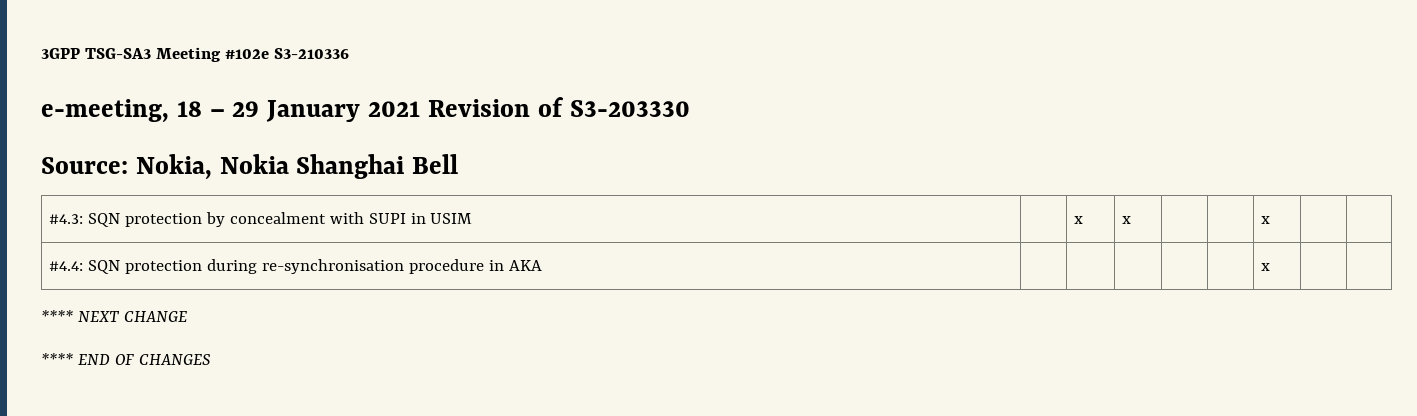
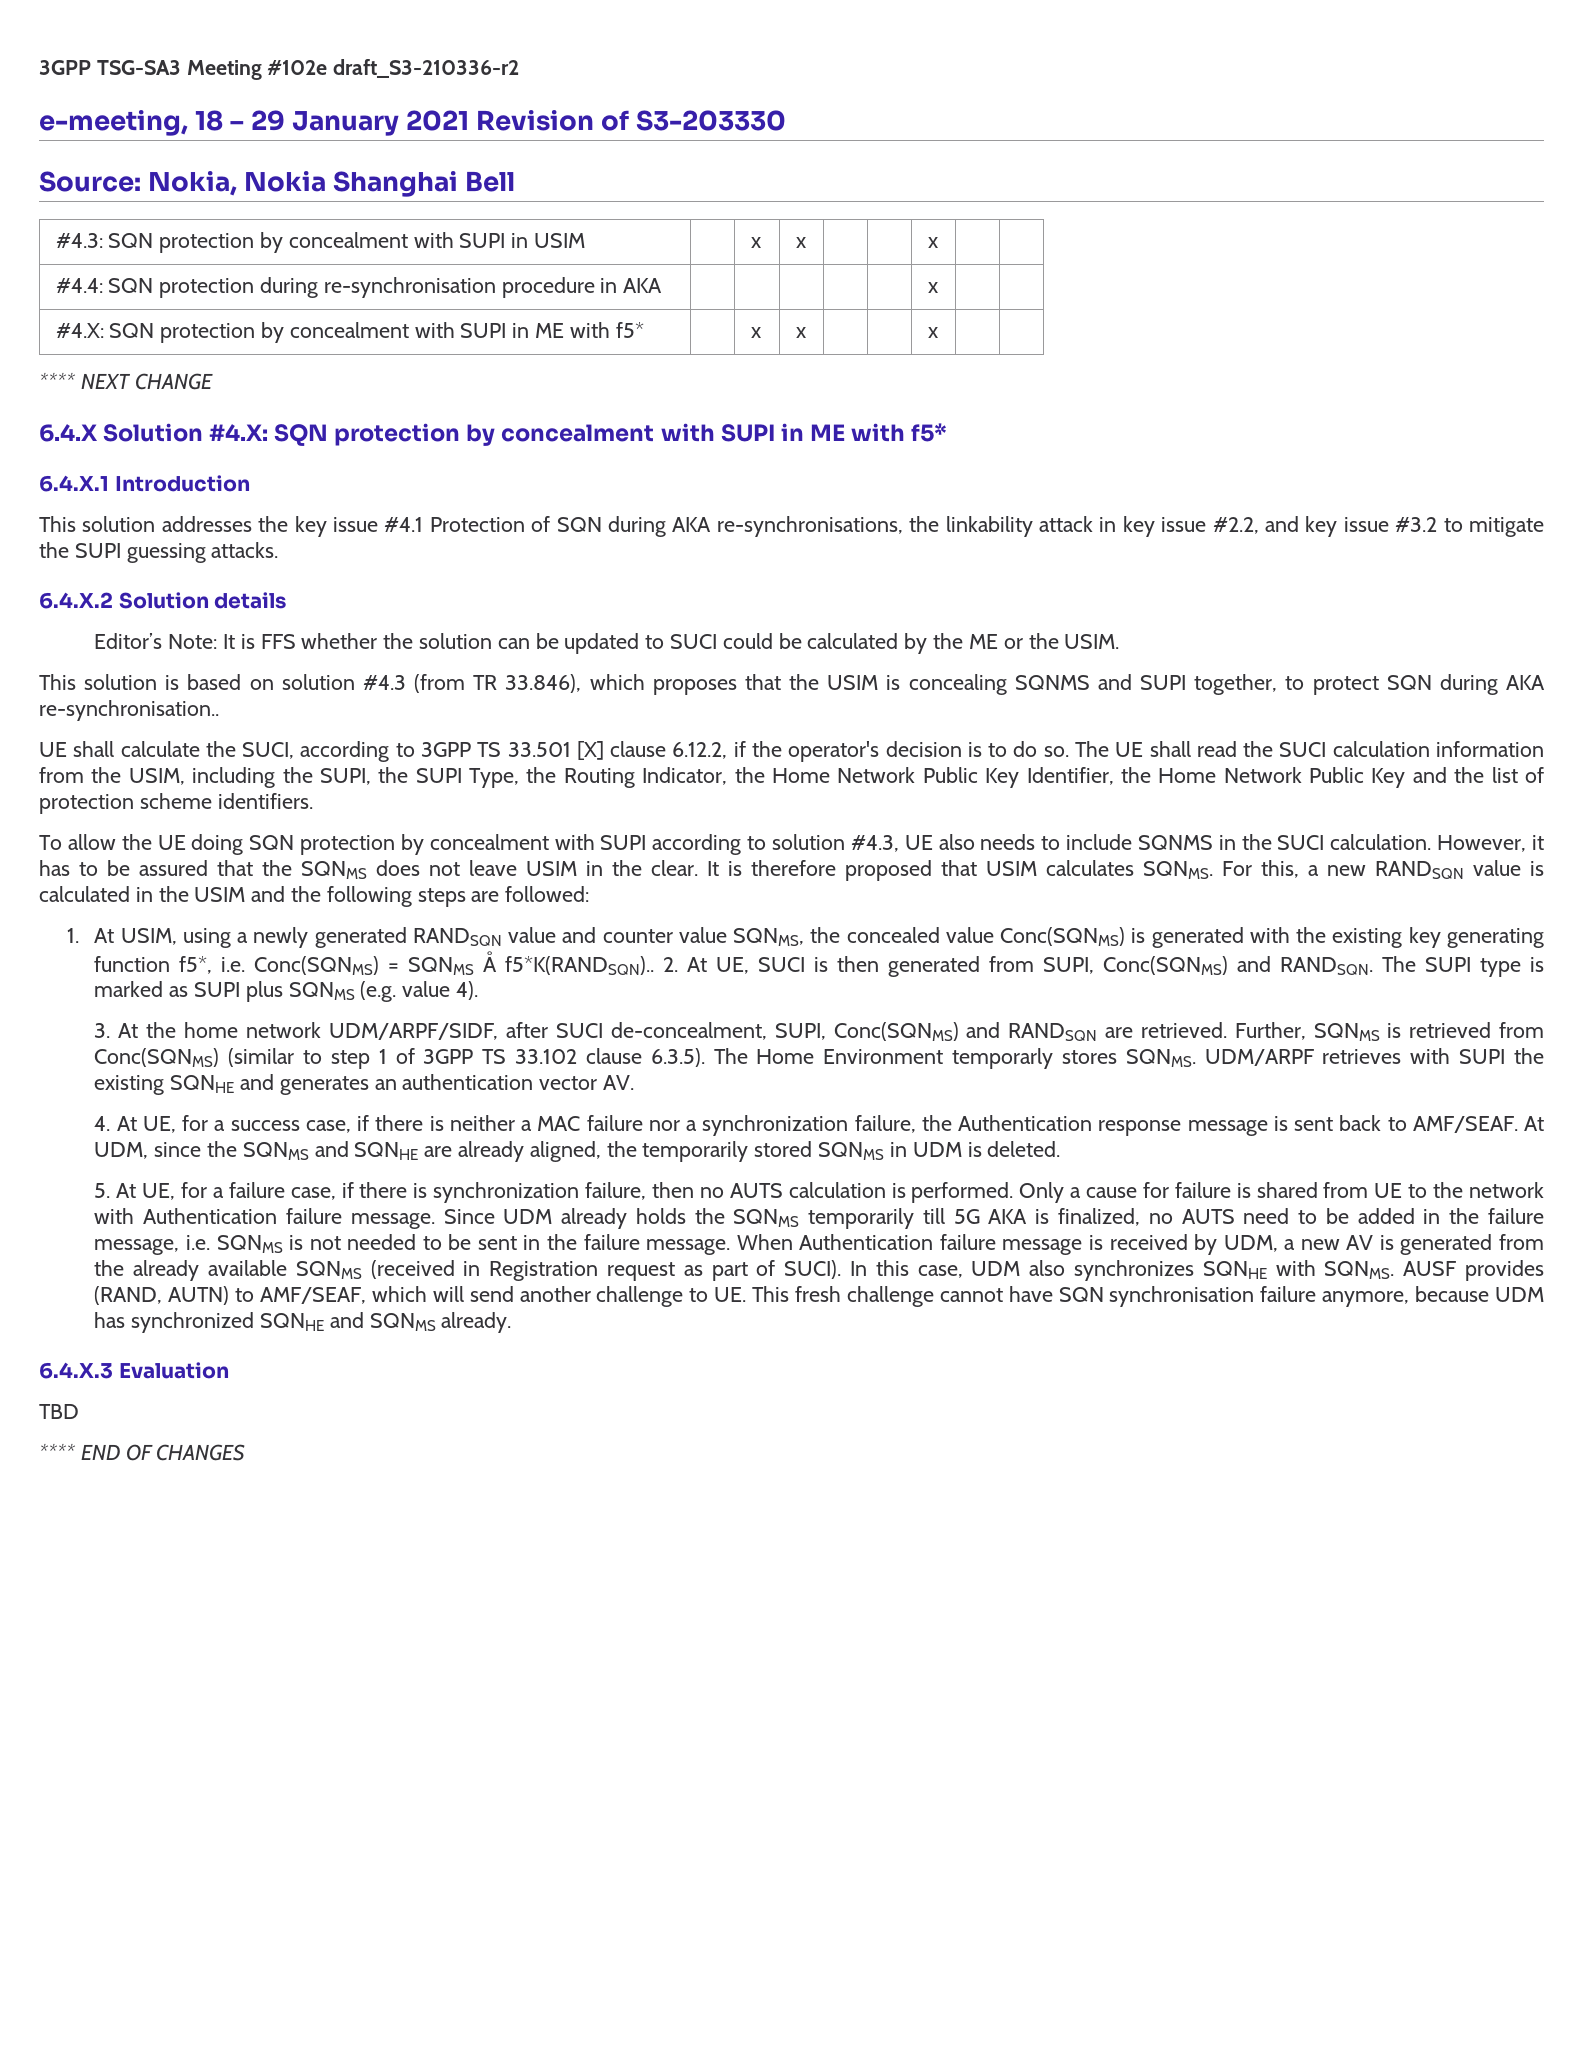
[273,48,349,59] S3-210336 -> [333,59,520,78] draft_S3-210336-r2
[41,310,187,322] // **** NEXT CHANGE -> [55,322,644,343] [750,327,761,338] [795,327,806,338] [927,327,938,338] [39,372,213,390] [39,423,947,446] [39,475,250,492] [39,516,1545,537] [39,542,279,563] [39,592,287,609] [94,633,1120,654] [39,674,1545,695] [39,700,219,721] [39,741,1544,762] [39,767,1545,788] [39,793,313,814] [39,834,1544,855] [39,860,1545,881] [39,886,590,907] [66,927,1544,948] [94,951,1544,977] [94,981,479,1002] [94,1022,1544,1041] [94,1048,1544,1069] [94,1074,635,1095] [94,1115,1545,1136] [94,1141,1061,1162] [94,1182,1545,1203] [94,1208,1544,1229] [94,1234,1545,1255] [94,1260,1544,1281] [94,1286,1544,1307] [94,1312,512,1333] [39,1362,229,1379] [39,1404,79,1419] // #4.X: SQN protection by concealment with SUPI in ME with f5* | | x | x | | | x | | // **** NEXT CHANGE // 6.4.X Solution #4.X: SQN protection by concealment with SUPI in ME with f5* // 6.4.X.1 Introduction // This solution addresses the key issue #4.1 Protection of SQN during AKA re-synchronisations, the linkability attack in key issue #2.2, and key issue #3.2 to mitigate the SUPI guessing attacks. // 6.4.X.2 Solution details // Editor’s Note: It is FFS whether the solution can be updated to SUCI could be calculated by the ME or the USIM. // This solution is based on solution #4.3 (from TR 33.846), which proposes that the USIM is concealing SQNMS and SUPI together, to protect SQN during AKA re-synchronisation.. // UE shall calculate the SUCI, according to 3GPP TS 33.501 [X] clause 6.12.2, if the operator's decision is to do so. The UE shall read the SUCI calculation information from the USIM, including the SUPI, the SUPI Type, the Routing Indicator, the Home Network Public Key Identifier, the Home Network Public Key and the list of protection scheme identifiers. // To allow the UE doing SQN protection by concealment with SUPI according to solution #4.3, UE also needs to include SQNMS in the SUCI calculation. However, it has to be assured that the SQNMS does not leave USIM in the clear. It is therefore proposed that USIM calculates SQNMS. For this, a new RANDSQN value is calculated in the USIM and the following steps are followed: // 1. At USIM, using a newly generated RANDSQN value and counter value SQNMS, the concealed value Conc(SQNMS) is generated with the existing key generating function f5*, i.e. Conc(SQNMS) = SQNMS Å f5*K(RANDSQN).. 2. At UE, SUCI is then generated from SUPI, Conc(SQNMS) and RANDSQN. The SUPI type is marked as SUPI plus SQNMS (e.g. value 4). // 3. At the home network UDM/ARPF/SIDF, after SUCI de-concealment, SUPI, Conc(SQNMS) and RANDSQN are retrieved. Further, SQNMS is retrieved from Conc(SQNMS) (similar to step 1 of 3GPP TS 33.102 clause 6.3.5). The Home Environment temporarly stores SQNMS. UDM/ARPF retrieves with SUPI the existing SQNHE and generates an authentication vector AV. // 4. At UE, for a success case, if there is neither a MAC failure nor a synchronization failure, the Authentication response message is sent back to AMF/SEAF. At UDM, since the SQNMS and SQNHE are already aligned, the temporarily stored SQNMS in UDM is deleted. // 5. At UE, for a failure case, if there is synchronization failure, then no AUTS calculation is performed. Only a cause for failure is shared from UE to the network with Authentication failure message. Since UDM already holds the SQNMS temporarily till 5G AKA is finalized, no AUTS need to be added in the failure message, i.e. SQNMS is not needed to be sent in the failure message. When Authentication failure message is received by UDM, a new AV is generated from the already available SQNMS (received in Registration request as part of SUCI). In this case, UDM also synchronizes SQNHE with SQNMS. AUSF provides (RAND, AUTN) to AMF/SEAF, which will send another challenge to UE. This fresh challenge cannot have SQN synchronisation failure anymore, because UDM has synchronized SQNHE and SQNMS already. // 6.4.X.3 Evaluation // TBD

